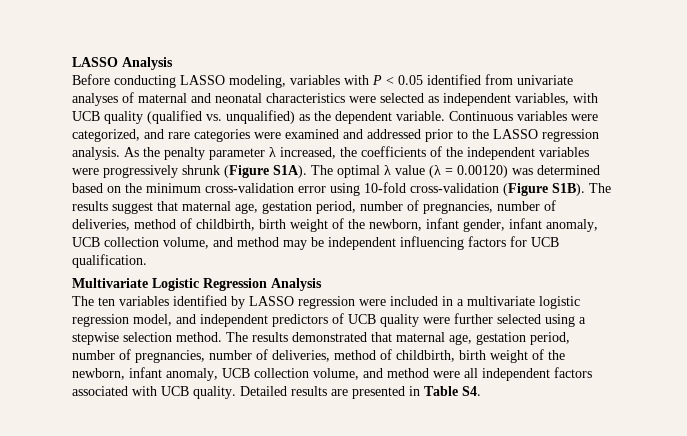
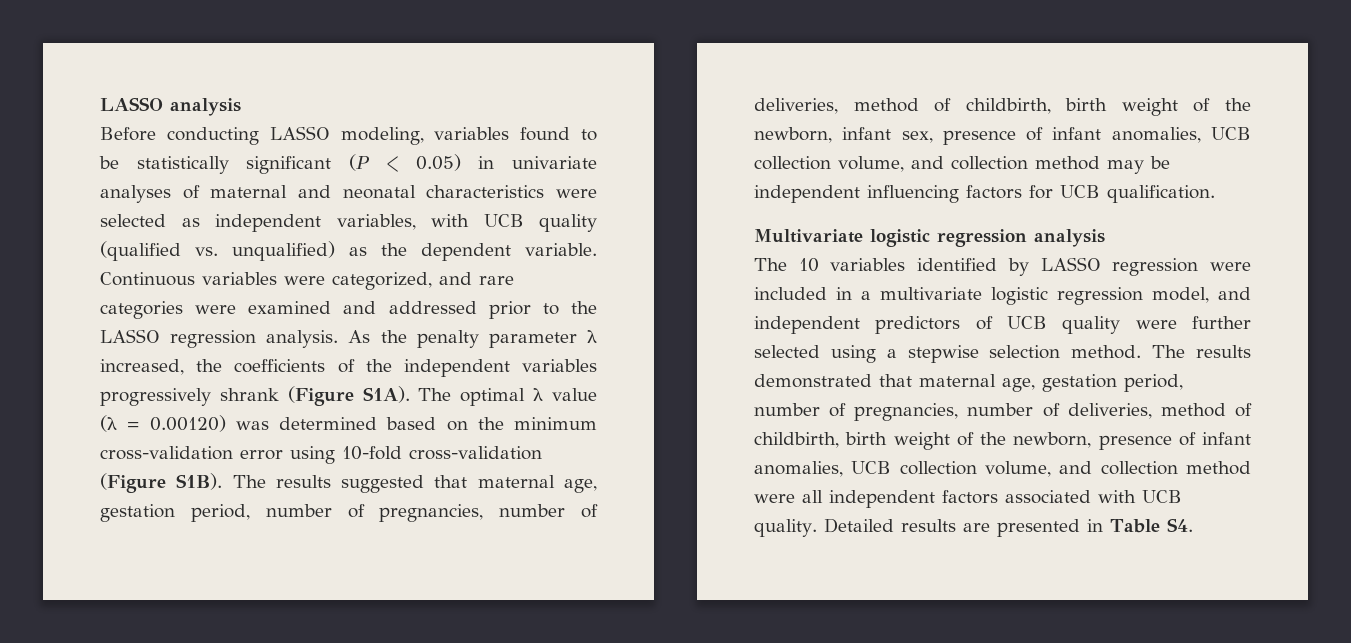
[72,57,173,70] LASSO Analysis -> [100,97,241,116] LASSO analysis
[344,74,513,85] with P < 0.05 identified from -> [520,127,597,141] [99,154,495,174] found to be statistically significant (P < 0.05) in
[72,165,220,178] were progressively shrunk -> [100,388,279,406] progressively shrank
[112,202,153,214] suggest -> [341,475,425,493] suggested
[463,218,598,232] [72,237,233,249] gender, infant anomaly, UCB collection volume, and -> [901,127,1251,145] [754,156,1028,172] sex, presence of infant anomalies, UCB collection volume, and collection
[152,278,322,291] [72,296,115,306] Logistic Regression Analysis // The ten -> [870,229,1105,247] [754,258,819,272] logistic regression analysis // The 10
[129,367,383,381] infant anomaly, UCB collection volume, and -> [1098,432,1251,450] [754,461,1178,477] presence of infant anomalies, UCB collection volume, and collection

